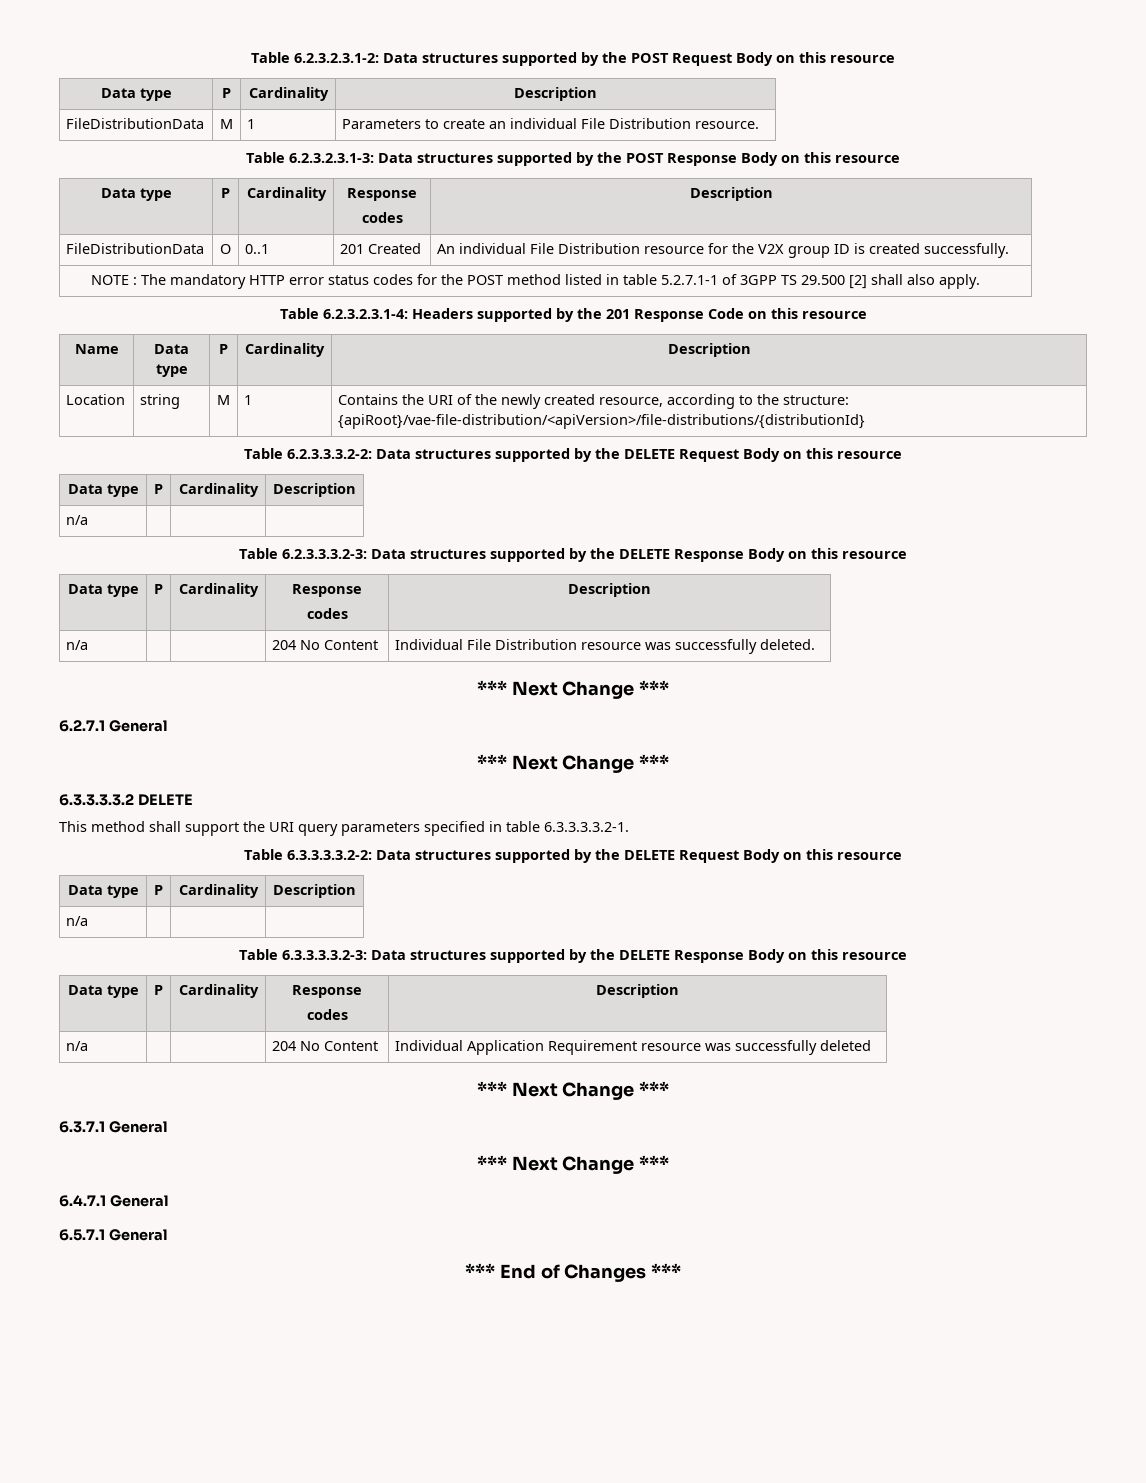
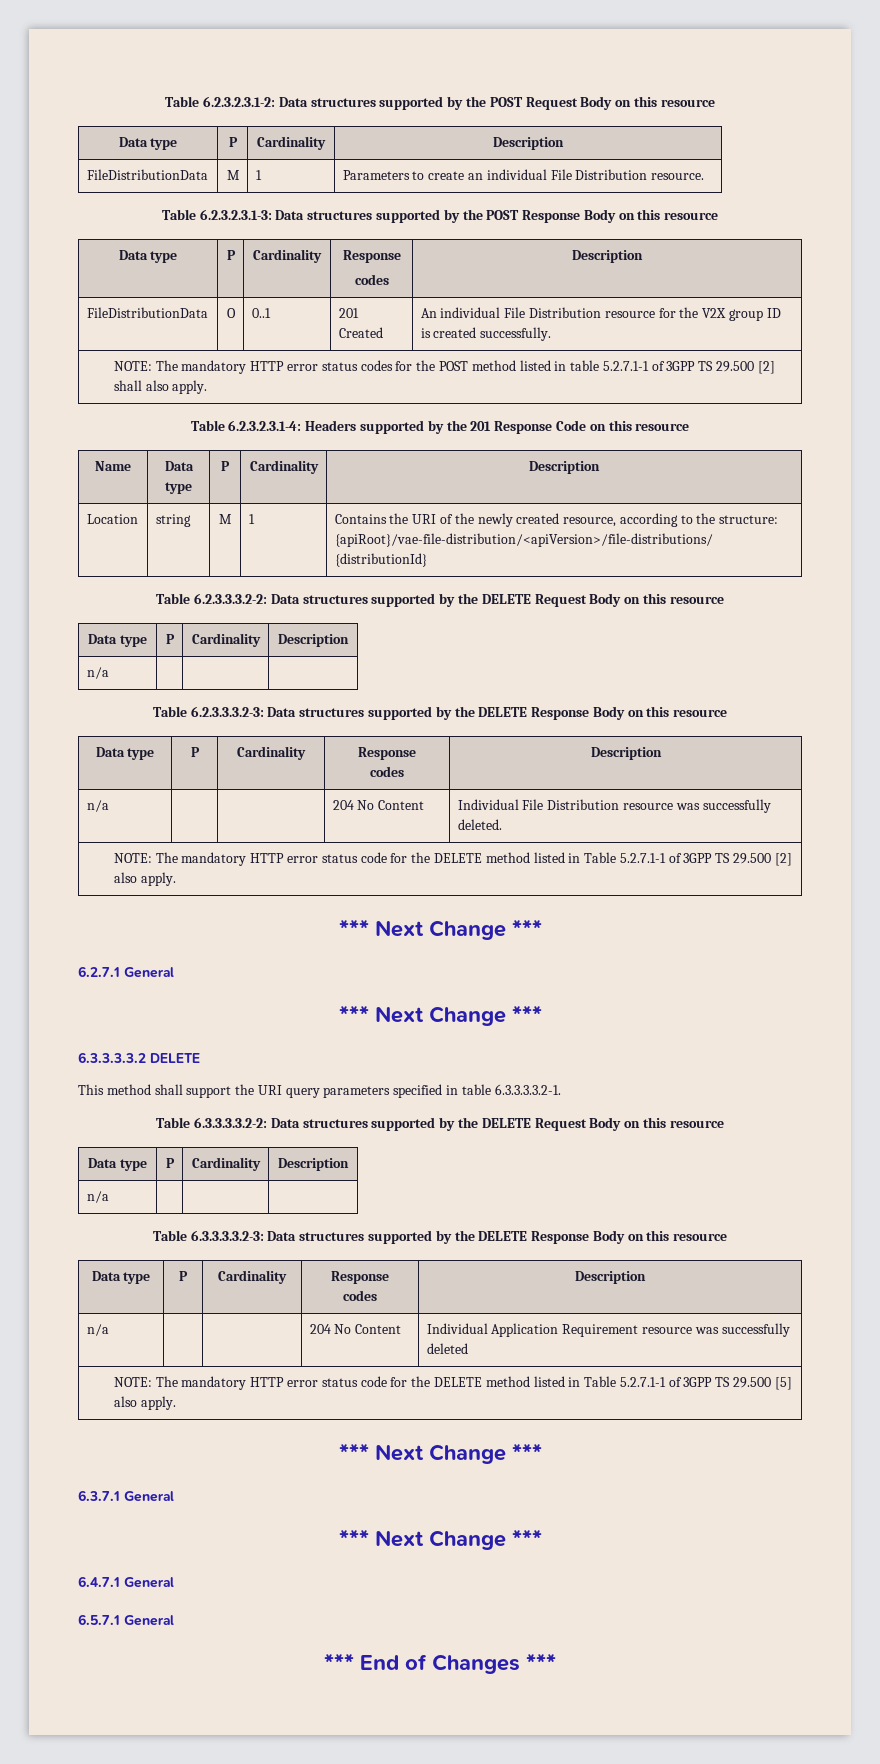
[91,275,138,285] NOTE : -> [113,361,152,371] NOTE:
(816, 644) none -> [113,852,792,866] [113,872,176,886] // NOTE: The mandatory HTTP error status code for the DELETE method listed in Table 5.2.7.1-1 of 3GPP TS 29.500 [2] also apply.
(872, 1045) none -> [113,1376,792,1390] [113,1396,176,1410] // NOTE: The mandatory HTTP error status code for the DELETE method listed in Table 5.2.7.1-1 of 3GPP TS 29.500 [5] also apply.

